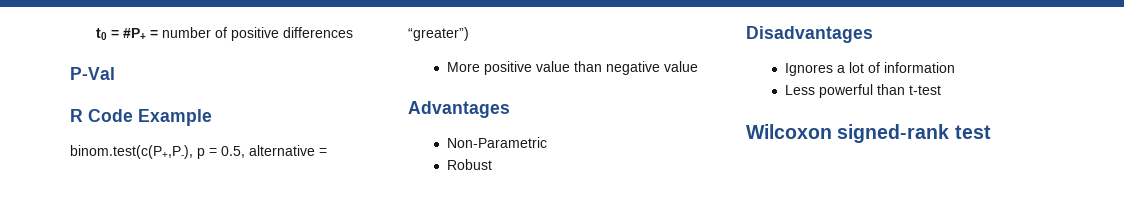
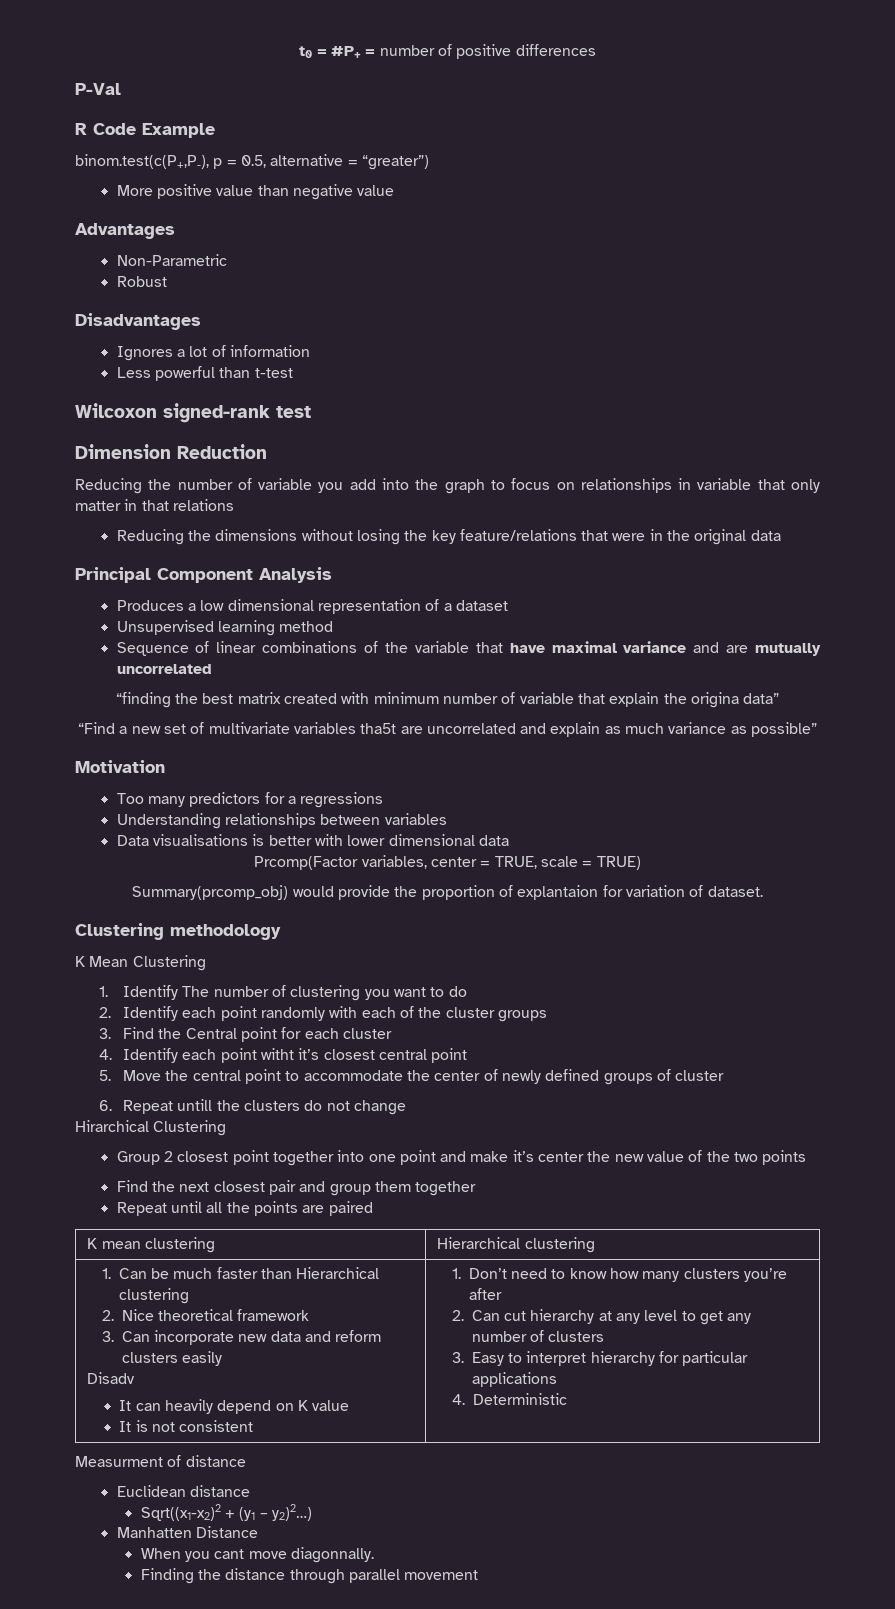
(991, 132) none -> [75,444,267,459] [75,478,820,494] [75,499,234,511] [116,529,781,545] [75,567,332,583] [116,599,508,614] [116,620,334,636] [116,641,822,656] [116,664,212,674] [115,692,780,708] [77,722,818,737] [75,760,165,773] [116,792,384,808] [116,813,447,829] [116,834,509,846] [254,855,641,870] [132,885,763,900] [75,923,281,940] [75,955,206,971] [99,985,467,1001] [99,1006,547,1022] [99,1027,392,1042] [99,1048,468,1063] [99,1069,725,1085] [99,1099,406,1115] [75,1120,227,1136] [116,1150,807,1166] [116,1180,477,1196] [116,1201,373,1216] [87,1237,216,1253] [437,1237,595,1253] [101,1267,380,1279] [118,1288,189,1304] [101,1309,310,1321] [101,1330,382,1345] [121,1351,223,1366] [87,1372,136,1384] [119,1399,350,1414] [119,1420,254,1432] [451,1268,788,1282] [468,1288,502,1300] [451,1309,752,1325] [471,1330,605,1342] [451,1351,749,1366] [471,1372,557,1387] [451,1393,567,1405] [75,1455,246,1467] [116,1485,250,1497] [140,1504,312,1521] [116,1526,258,1538] [140,1547,374,1563] [140,1568,479,1584] // Dimension Reduction // Reducing the number of variable you add into the graph to focus on relationships in variable that only matter in that relations // Reducing the dimensions without losing the key feature/relations that were in the original data // Principal Component Analysis // Produces a low dimensional representation of a dataset // Unsupervised learning method // Sequence of linear combinations of the variable that have maximal variance and are mutually uncorrelated // “finding the best matrix created with minimum number of variable that explain the origina data” // “Find a new set of multivariate variables tha5t are uncorrelated and explain as much variance as possible” // Motivation // Too many predictors for a regressions // Understanding relationships between variables // Data visualisations is better with lower dimensional data // Prcomp(Factor variables, center = TRUE, scale = TRUE) // Summary(prcomp_obj) would provide the proportion of explantaion for variation of dataset. // Clustering methodology // K Mean Clustering // 1. Identify The number of clustering you want to do // 2. Identify each point randomly with each of the cluster groups // 3. Find the Central point for each cluster // 4. Identify each point witht it’s closest central point // 5. Move the central point to accommodate the center of newly defined groups of cluster // 6. Repeat untill the clusters do not change // Hirarchical Clustering // Group 2 closest point together into one point and make it’s center the new value of the two points // Find the next closest pair and group them together // Repeat until all the points are paired // K mean clustering | Hierarchical clustering // 1. Can be much faster than Hierarchical clustering // 2. Nice theoretical framework // 3. Can incorporate new data and reform clusters easily // Disadv // It can heavily depend on K value // It is not consistent | 1. Don’t need to know how many clusters you’re after // 2. Can cut hierarchy at any level to get any number of clusters // 3. Easy to interpret hierarchy for particular applications // 4. Deterministic // Measurment of distance // Euclidean distance // Sqrt((x1-x2)2 + (y1 – y2)2…) // Manhatten Distance // When you cant move diagonnally. // Finding the distance through parallel movement

